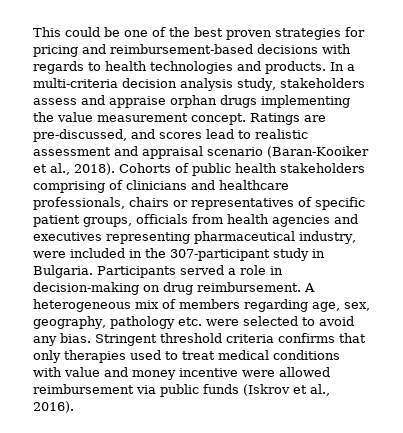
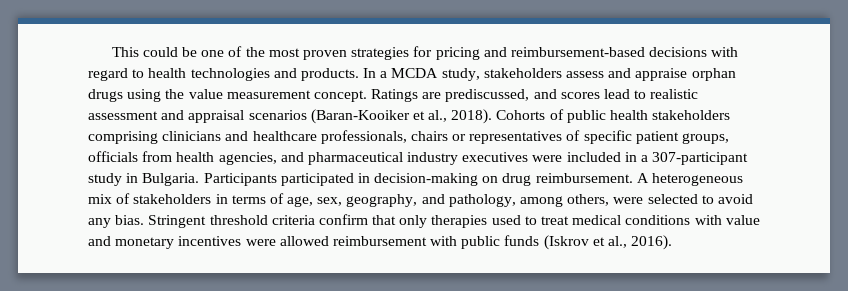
[194,27,223,37] best -> [268,48,300,57] most
[33,61,84,74] regards -> [88,68,128,81] regard
[33,78,233,91] multi-criteria decision analysis -> [391,68,439,78] MCDA
[261,95,350,108] implementing -> [127,89,162,102] using
[33,129,127,142] pre-discussed, -> [445,89,530,102] prediscussed,
[207,147,263,156] scenario -> [248,110,307,120] scenarios
[109,180,123,190] of -> (158, 137) none
[272,214,358,227] [33,231,356,244] agencies and executives representing pharmaceutical industry, -> [218,152,529,165] agencies, and pharmaceutical industry executives
[145,248,166,258] the -> [641,155,649,162] a
[180,265,266,275] served a role -> [280,173,354,186] participated
[179,299,370,312] [33,316,202,329] members regarding age, sex, geography, pathology etc. -> [133,193,610,207] stakeholders in terms of age, sex, geography, and pathology, among others,
[278,333,335,343] confirms -> [318,214,368,225] confirm
[132,368,238,380] money incentive -> [115,236,242,249] monetary incentives
[136,385,156,394] via -> [430,236,458,246] with

